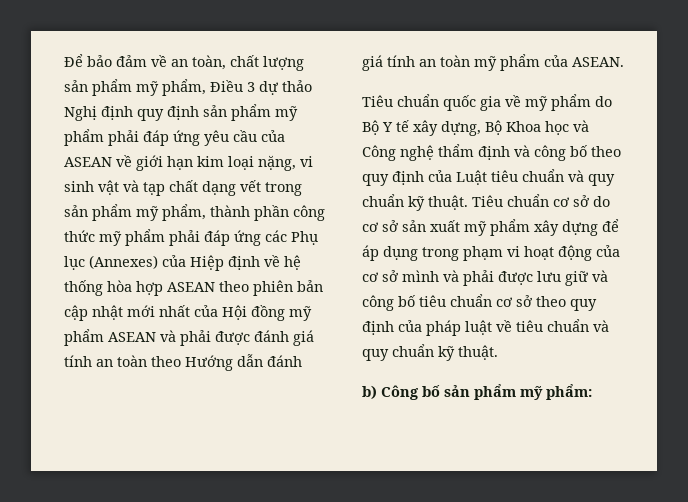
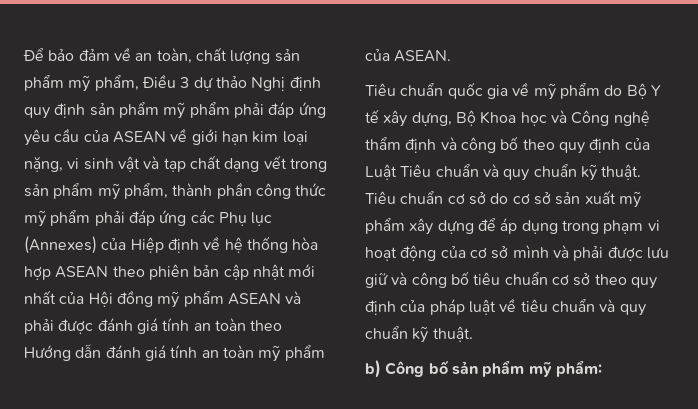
[491,170,518,182] tiêu -> [400,164,432,177] Tiêu

